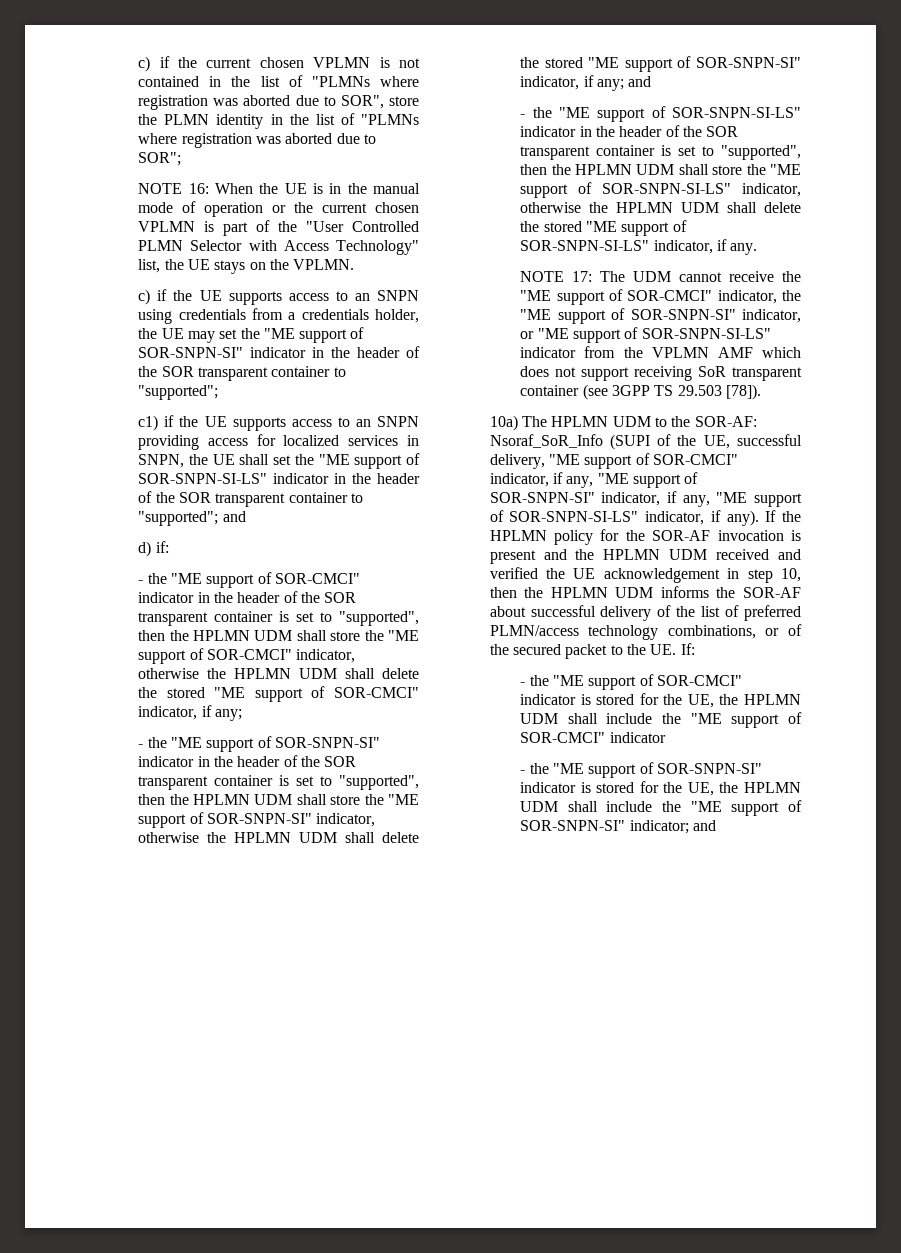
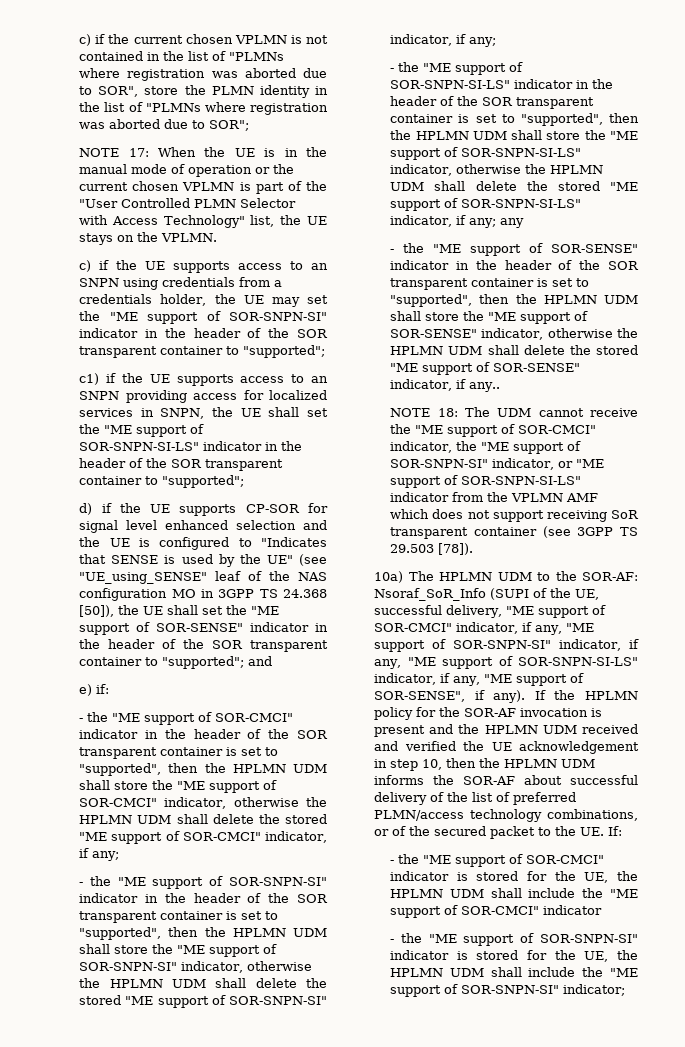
[188,183,209,194] 16: -> [128,148,149,157] 17:
[222,511,246,522] [138,541,152,557] and // d) -> [79,503,328,516] [79,520,327,533] [79,537,327,550] [79,554,328,567] [79,571,327,584] [79,588,328,601] [79,605,280,617] [79,622,328,635] [79,639,328,652] [79,656,273,669] [79,684,93,696] // d) if the UE supports CP-SOR for signal level enhanced selection and the UE is configured to "Indicates that SENSE is used by the UE" (see "UE_using_SENSE" leaf of the NAS configuration MO in 3GPP TS 24.368 [50]), the UE shall set the "ME support of SOR-SENSE" indicator in the header of the SOR transparent container to "supported"; and // e)
[628,76,652,87] and -> (497, 42) none
[730,243,758,255] [520,271,593,282] any. // NOTE 17: -> [469,218,525,228] [390,243,638,256] [390,260,639,270] [390,278,590,290] [390,294,638,307] [390,311,589,324] [390,328,638,340] [390,345,638,355] [390,362,581,375] [390,379,501,392] [390,408,458,417] any; any // - the "ME support of SOR-SENSE" indicator in the header of the SOR transparent container is set to "supported", then the HPLMN UDM shall store the "ME support of SOR-SENSE" indicator, otherwise the HPLMN UDM shall delete the stored "ME support of SOR-SENSE" indicator, if any.. // NOTE 18:
(721, 516) none -> [453,673,585,686] [374,690,485,702] any, "ME support of SOR-SENSE", if
[692,820,716,831] and -> (626, 990) none

